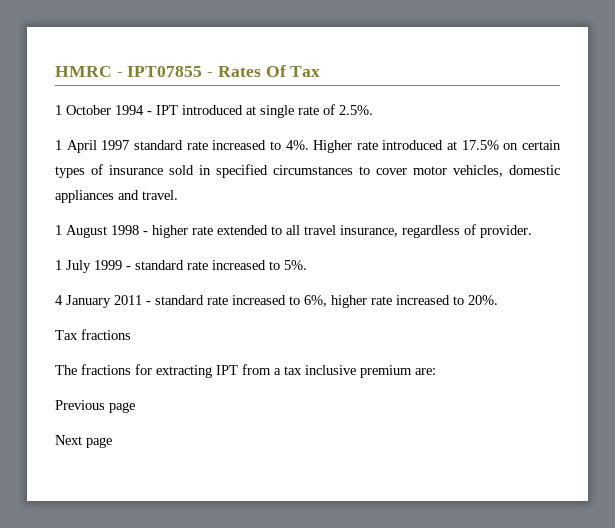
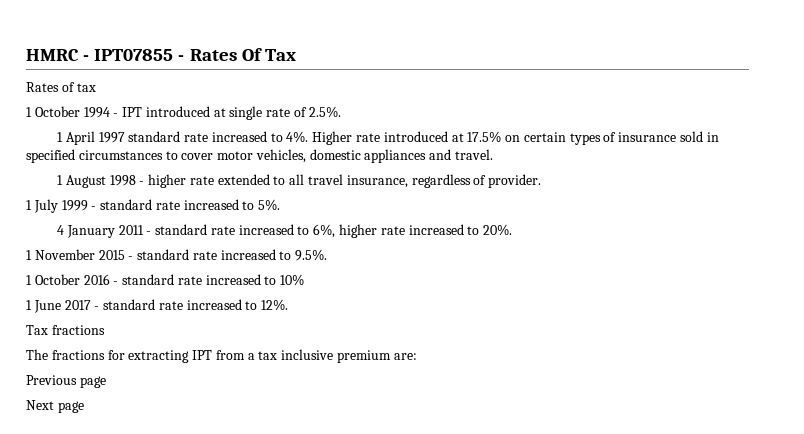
(321, 71) none -> [26,82,96,92] // Rates of tax
(498, 300) none -> [26,249,328,261] [26,274,305,286] [26,299,289,313] // 1 November 2015 - standard rate increased to 9.5%. // 1 October 2016 - standard rate increased to 10% // 1 June 2017 - standard rate increased to 12%.

